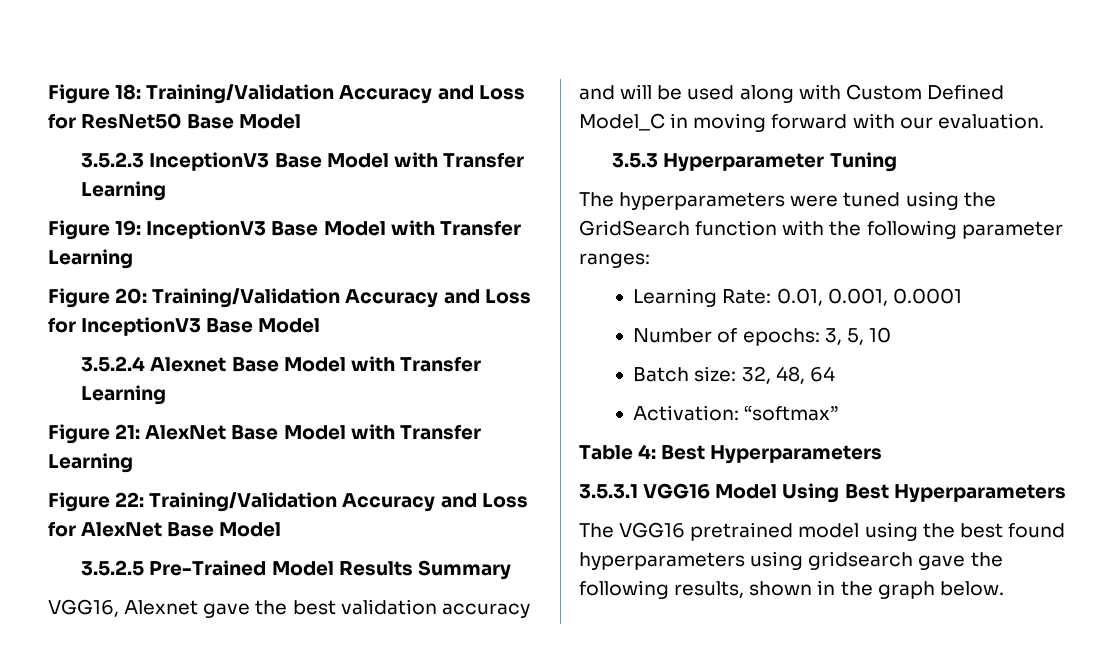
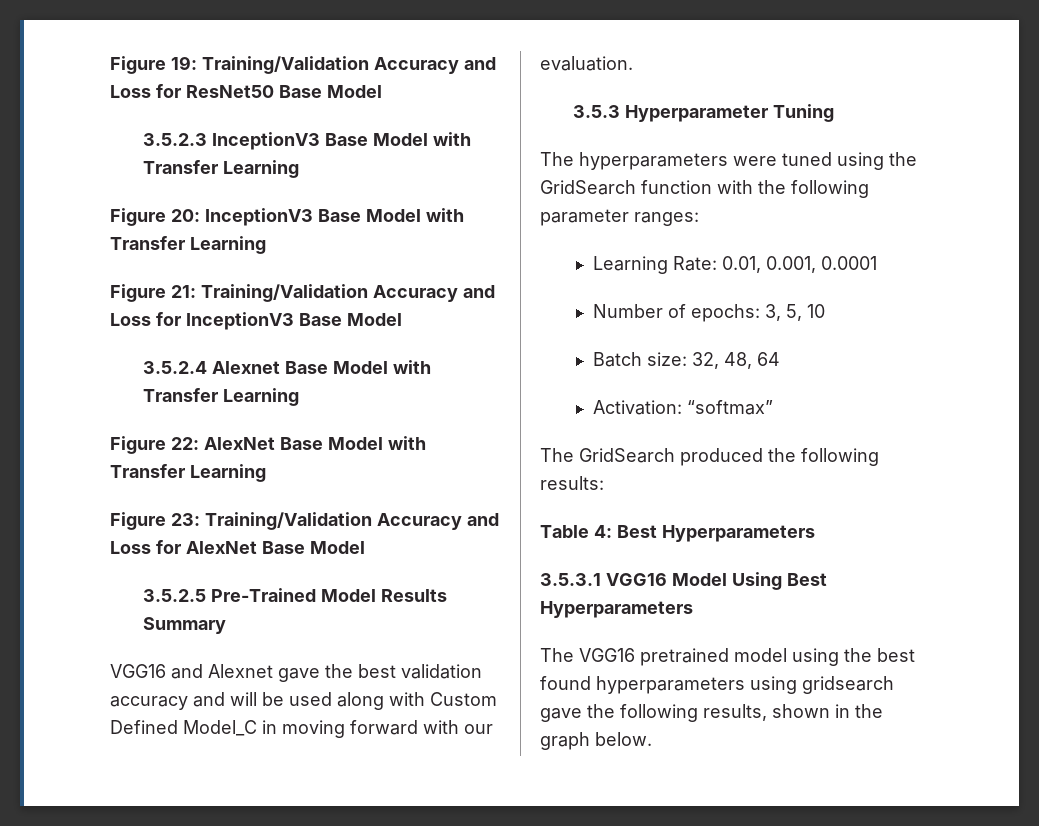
[48,84,142,104] Figure 18: -> [110,56,197,74] Figure 19:
[115,220,521,239] [48,249,133,269] [48,288,148,308] 19: InceptionV3 Base Model with Transfer Learning // Figure 20: -> [171,208,464,226] [110,236,266,254] [110,284,196,302] 20: InceptionV3 Base Model with Transfer Learning // Figure 21:
[115,424,141,439] 21: -> [171,437,199,450] 22:
[115,492,145,507] 22: -> [171,513,200,526] 23:
[48,599,119,617] VGG16, -> [110,664,203,679] VGG16 and
(839, 413) none -> [540,448,879,466] [540,476,604,490] // The GridSearch produced the following results:

